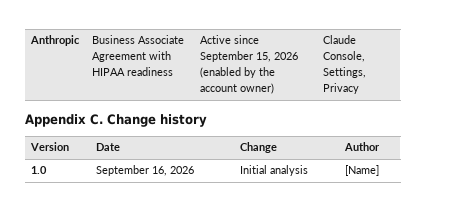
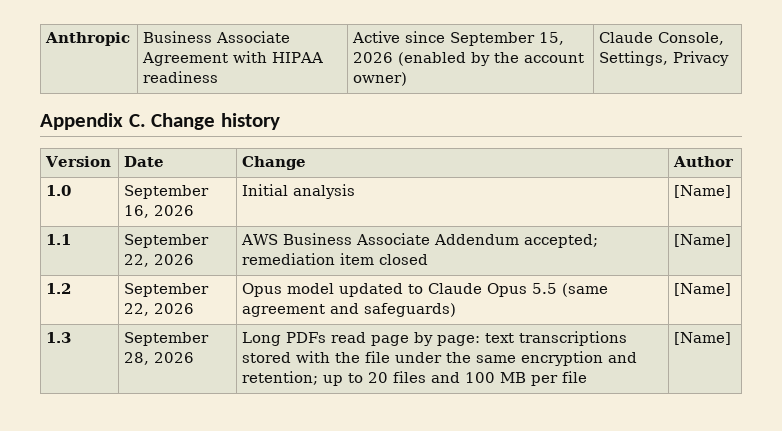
(380, 170) none -> [46,234,72,245] [124,234,210,248] [124,254,195,267] [241,233,599,248] [242,253,429,265] [674,234,732,247] [46,283,72,294] [124,283,210,297] [124,303,195,316] [242,283,609,297] [242,303,457,317] [674,283,732,296] [46,332,72,343] [124,332,210,346] [124,352,195,365] [242,331,628,346] [242,351,638,366] [242,371,588,386] [674,332,732,345] // 1.1 | September 22, 2026 | AWS Business Associate Addendum accepted; remediation item closed | [Name] // 1.2 | September 22, 2026 | Opus model updated to Claude Opus 5.5 (same agreement and safeguards) | [Name] // 1.3 | September 28, 2026 | Long PDFs read page by page: text transcriptions stored with the file under the same encryption and retention; up to 20 files and 100 MB per file | [Name]

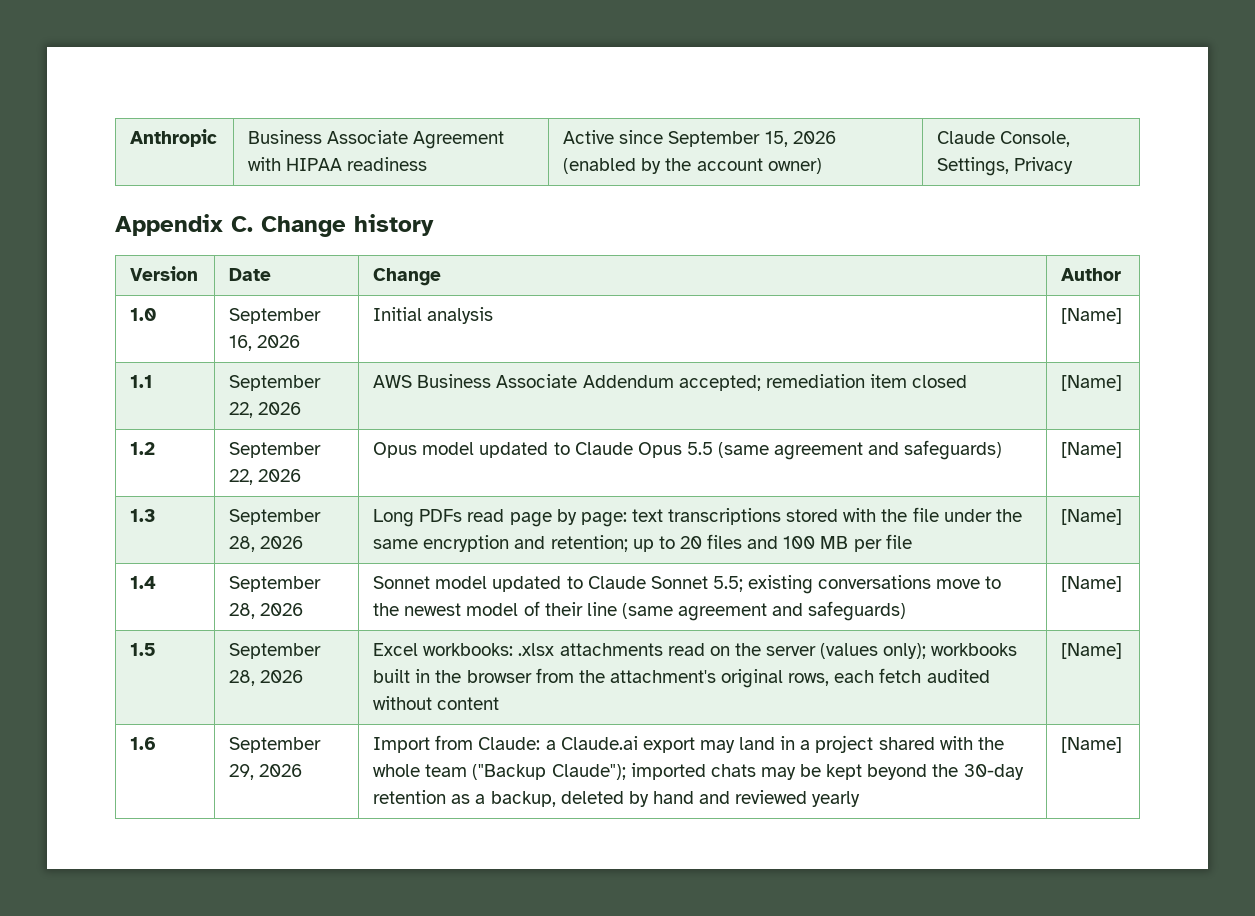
(732, 338) none -> [130,576,157,589] [229,576,322,592] [229,603,304,619] [373,575,1002,594] [373,601,907,621] [1061,576,1123,592] [130,643,157,656] [229,643,322,659] [229,670,304,686] [373,643,1018,659] [373,668,990,688] [373,696,500,710] [1061,643,1123,659] [130,737,157,750] [229,737,322,753] [229,764,303,780] [373,735,1004,753] [373,763,1024,780] [373,790,861,807] [1061,737,1123,753] // 1.4 | September 28, 2026 | Sonnet model updated to Claude Sonnet 5.5; existing conversations move to the newest model of their line (same agreement and safeguards) | [Name] // 1.5 | September 28, 2026 | Excel workbooks: .xlsx attachments read on the server (values only); workbooks built in the browser from the attachment's original rows, each fetch audited without content | [Name] // 1.6 | September 29, 2026 | Import from Claude: a Claude.ai export may land in a project shared with the whole team ("Backup Claude"); imported chats may be kept beyond the 30-day retention as a backup, deleted by hand and reviewed yearly | [Name]

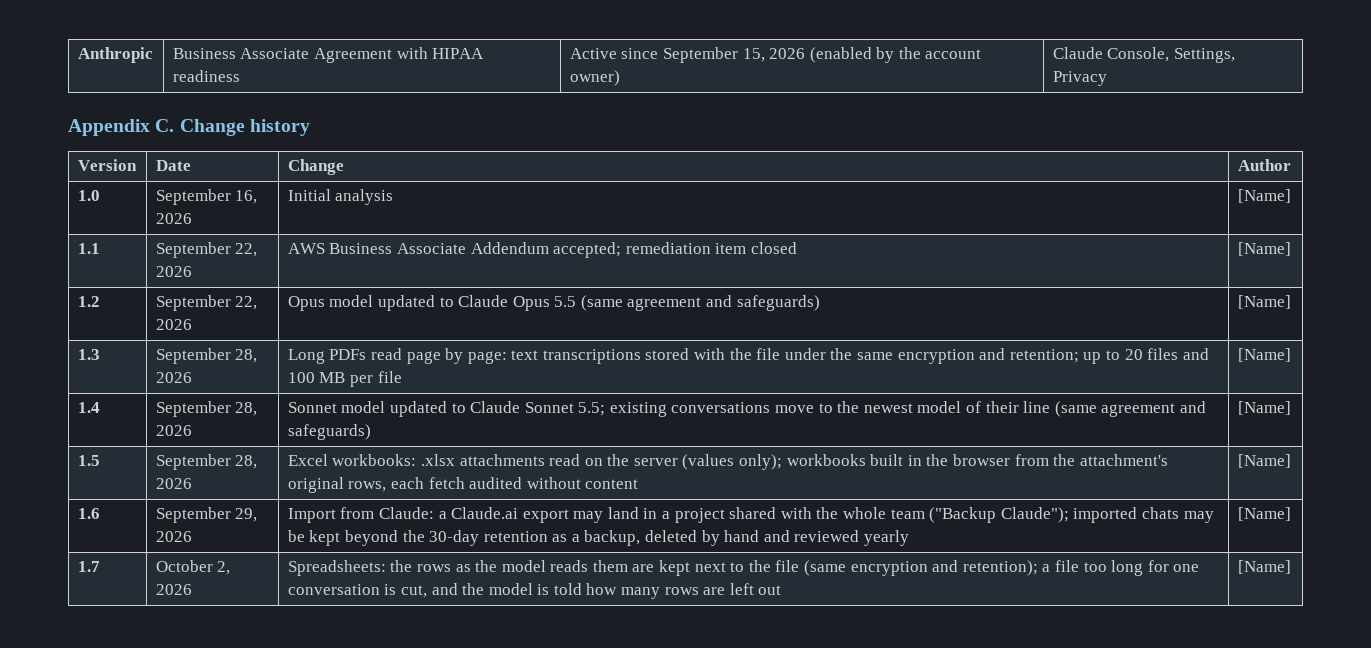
(1123, 745) none -> [77,561,100,572] [155,560,231,575] [155,584,192,595] [287,560,1200,576] [287,583,782,599] [1237,560,1291,574] // 1.7 | October 2, 2026 | Spreadsheets: the rows as the model reads them are kept next to the file (same encryption and retention); a file too long for one conversation is cut, and the model is told how many rows are left out | [Name]

